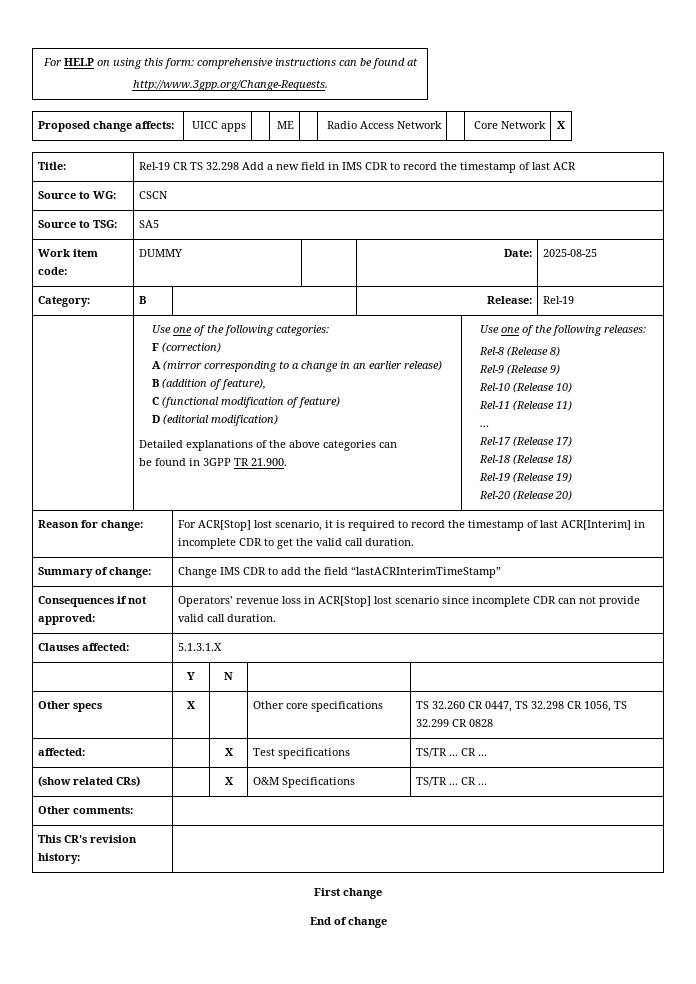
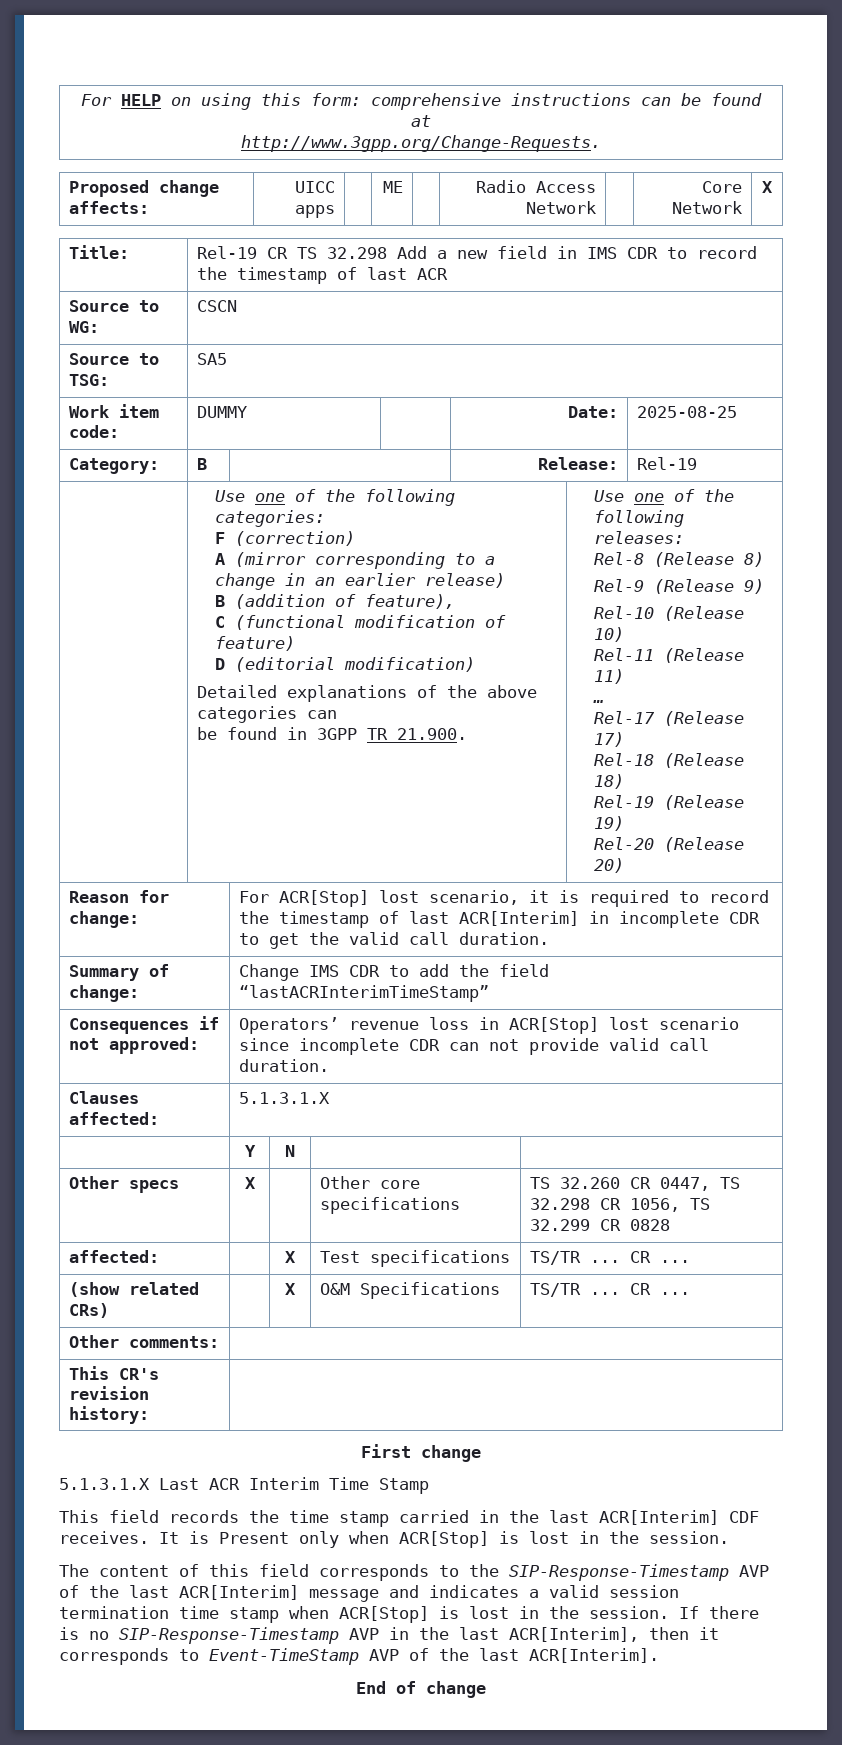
(382, 893) none -> [59,1477,429,1494] [59,1510,759,1527] [59,1531,729,1548] [59,1564,769,1581] [59,1585,679,1602] [59,1606,759,1623] [59,1627,719,1644] [59,1648,659,1665] // 5.1.3.1.X Last ACR Interim Time Stamp // This field records the time stamp carried in the last ACR[Interim] CDF receives. It is Present only when ACR[Stop] is lost in the session. // The content of this field corresponds to the SIP-Response-Timestamp AVP of the last ACR[Interim] message and indicates a valid session termination time stamp when ACR[Stop] is lost in the session. If there is no SIP-Response-Timestamp AVP in the last ACR[Interim], then it corresponds to Event-TimeStamp AVP of the last ACR[Interim].

